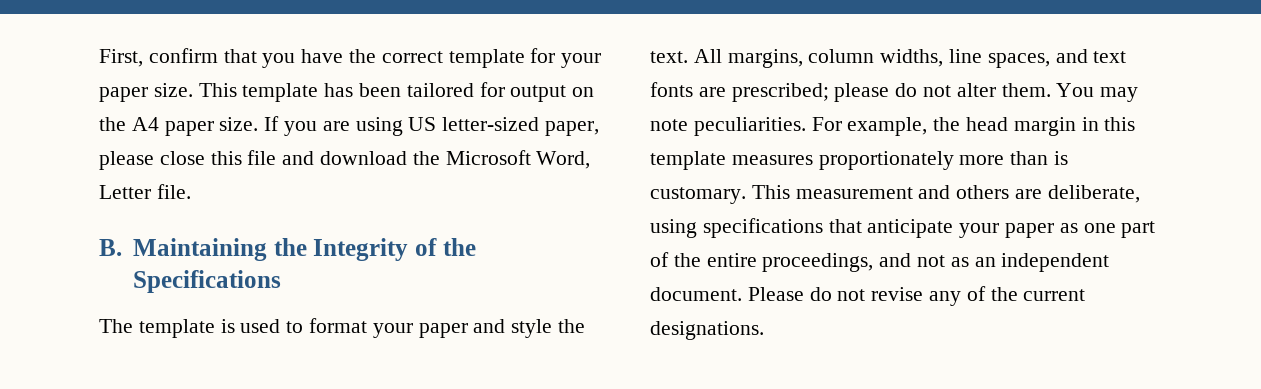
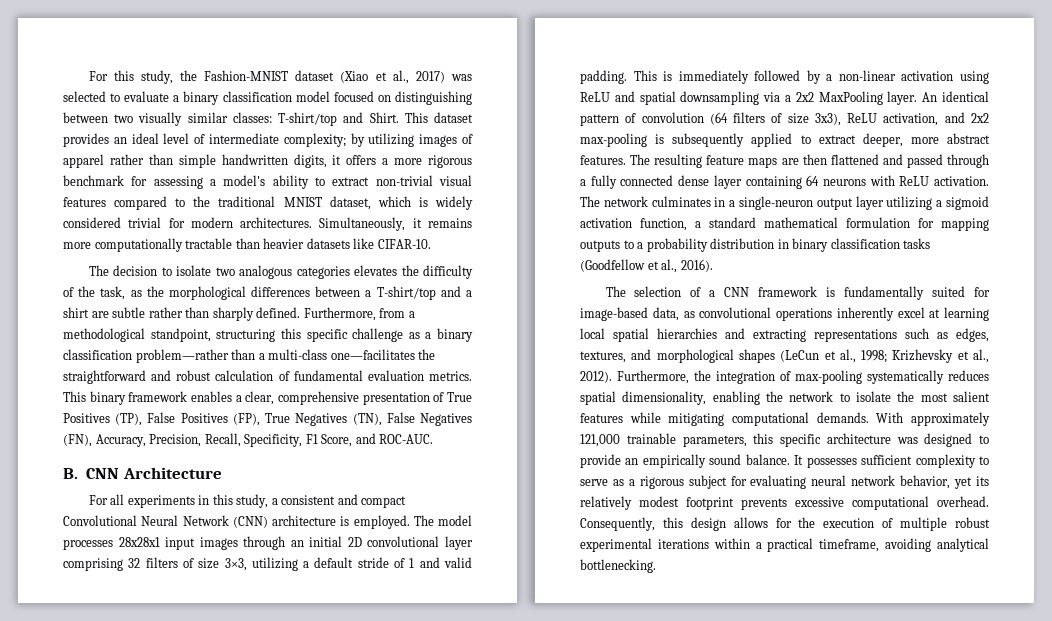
[99,48,602,68] [99,82,595,102] [99,116,600,136] [99,150,591,170] [99,184,191,199] [99,238,476,261] [132,270,281,293] [99,318,586,338] [650,49,1127,68] [650,82,1139,102] [650,117,1136,136] [650,151,1069,170] [650,185,1140,204] [650,218,1156,238] [650,252,1110,272] [650,286,1086,306] [650,321,764,340] First, confirm that you have the correct template for your paper size. This template has been tailored for output on the A4 paper size. If you are using US letter-sized paper, please close this file and download the Microsoft Word, Letter file. // B. Maintaining the Integrity of the Specifications // The template is used to format your paper and style the text. All margins, column widths, line spaces, and text fonts are prescribed; please do not alter them. You may note peculiarities. For example, the head margin in this template measures proportionately more than is customary. This measurement and others are deliberate, using specifications that anticipate your paper as one part of the entire proceedings, and not as an independent document. Please do not revise any of the current designations. -> [88,70,472,84] [63,91,472,105] [63,112,474,126] [63,133,474,147] [63,154,472,168] [63,175,472,189] [63,196,473,210] [63,217,472,231] [63,238,431,252] [88,265,474,279] [63,286,473,300] [63,307,415,321] [63,328,473,342] [63,349,436,363] [63,370,472,384] [63,391,473,405] [63,412,473,426] [63,433,434,447] [63,467,222,479] [88,494,407,508] [63,515,472,529] [63,536,473,550] [63,557,473,571] [580,70,989,84] [580,91,989,105] [580,112,989,126] [580,133,990,147] [580,154,989,168] [580,175,989,189] [580,196,990,210] [580,217,989,231] [580,238,931,252] [580,259,713,273] [605,286,990,300] [580,307,989,321] [580,328,989,342] [580,349,989,363] [580,370,989,384] [580,391,990,405] [580,412,990,426] [580,433,989,447] [580,454,990,468] [580,475,990,489] [580,496,989,510] [580,517,990,531] [580,538,989,552] [580,559,656,573] For this study, the Fashion-MNIST dataset (Xiao et al., 2017) was selected to evaluate a binary classification model focused on distinguishing between two visually similar classes: T-shirt/top and Shirt. This dataset provides an ideal level of intermediate complexity; by utilizing images of apparel rather than simple handwritten digits, it offers a more rigorous benchmark for assessing a model's ability to extract non-trivial visual features compared to the traditional MNIST dataset, which is widely considered trivial for modern architectures. Simultaneously, it remains more computationally tractable than heavier datasets like CIFAR-10. // The decision to isolate two analogous categories elevates the difficulty of the task, as the morphological differences between a T-shirt/top and a shirt are subtle rather than sharply defined. Furthermore, from a methodological standpoint, structuring this specific challenge as a binary classification problem—rather than a multi-class one—facilitates the straightforward and robust calculation of fundamental evaluation metrics. This binary framework enables a clear, comprehensive presentation of True Positives (TP), False Positives (FP), True Negatives (TN), False Negatives (FN), Accuracy, Precision, Recall, Specificity, F1 Score, and ROC-AUC. // B. CNN Architecture // For all experiments in this study, a consistent and compact Convolutional Neural Network (CNN) architecture is employed. The model processes 28x28x1 input images through an initial 2D convolutional layer comprising 32 filters of size 3×3, utilizing a default stride of 1 and valid padding. This is immediately followed by a non-linear activation using ReLU and spatial downsampling via a 2x2 MaxPooling layer. An identical pattern of convolution (64 filters of size 3x3), ReLU activation, and 2x2 max-pooling is subsequently applied to extract deeper, more abstract features. The resulting feature maps are then flattened and passed through a fully connected dense layer containing 64 neurons with ReLU activation. The network culminates in a single-neuron output layer utilizing a sigmoid activation function, a standard mathematical formulation for mapping outputs to a probability distribution in binary classification tasks (Goodfellow et al., 2016). // The selection of a CNN framework is fundamentally suited for image-based data, as convolutional operations inherently excel at learning local spatial hierarchies and extracting representations such as edges, textures, and morphological shapes (LeCun et al., 1998; Krizhevsky et al., 2012). Furthermore, the integration of max-pooling systematically reduces spatial dimensionality, enabling the network to isolate the most salient features while mitigating computational demands. With approximately 121,000 trainable parameters, this specific architecture was designed to provide an empirically sound balance. It possesses sufficient complexity to serve as a rigorous subject for evaluating neural network behavior, yet its relatively modest footprint prevents excessive computational overhead. Consequently, this design allows for the execution of multiple robust experimental iterations within a practical timeframe, avoiding analytical bottlenecking.

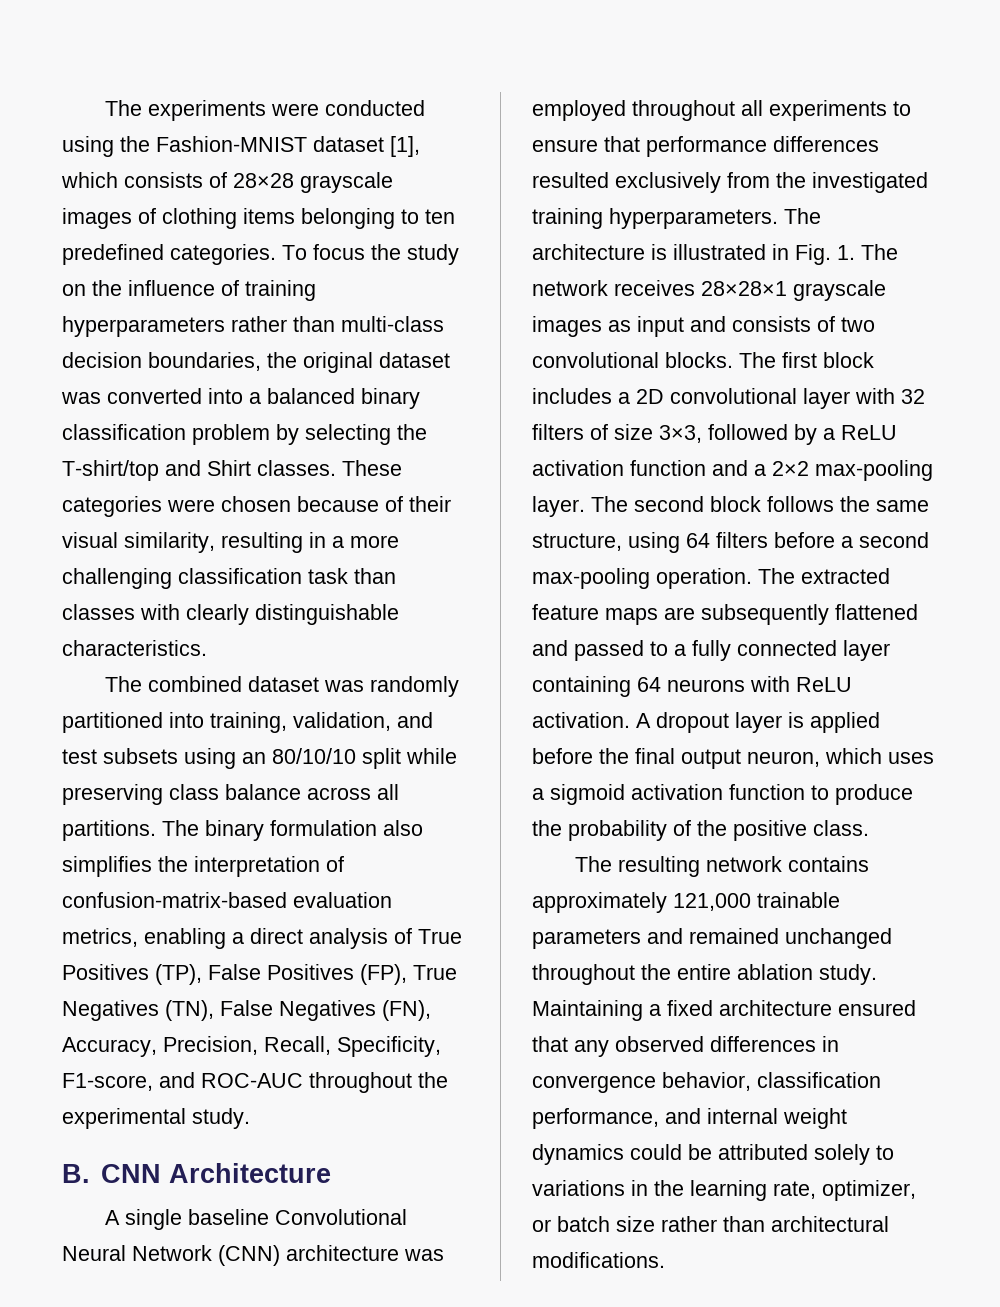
[88,70,472,84] [63,91,472,105] [63,112,474,126] [63,133,474,147] [63,154,472,168] [63,175,472,189] [63,196,473,210] [63,217,472,231] [63,238,431,252] [88,265,474,279] [63,286,473,300] [63,307,415,321] [63,328,473,342] [63,349,436,363] [63,370,472,384] [63,391,430,405] For this study, the Fashion-MNIST dataset (Xiao et al., 2017) was selected to evaluate a binary classification model focused on distinguishing between two visually similar classes: T-shirt/top and Shirt. This dataset provides an ideal level of intermediate complexity; by utilizing images of apparel rather than simple handwritten digits, it offers a more rigorous benchmark for assessing a model's ability to extract non-trivial visual features compared to the traditional MNIST dataset, which is widely considered trivial for modern architectures. Simultaneously, it remains more computationally tractable than heavier datasets like CIFAR-10. // The decision to isolate two analogous categories elevates the difficulty of the task, as the morphological differences between a T-shirt/top and a shirt are subtle rather than sharply defined. Furthermore, from a methodological standpoint, structuring this specific challenge as a binary classification problem—rather than a multi-class one—facilitates the straightforward and robust calculation of fundamental evaluation metrics. This binary framework enables a clear, comprehensive presentation -> [104,100,425,121] [62,136,420,157] [61,172,393,193] [62,208,455,229] [62,244,459,265] [62,280,316,301] [62,316,444,337] [62,352,450,373] [61,388,420,409] [62,424,427,445] [62,460,402,481] [62,496,451,517] [62,532,399,553] [62,568,396,589] [62,604,399,625] [62,640,207,656] [104,676,459,697] [62,712,433,733] [62,748,457,769] [62,784,399,805] [62,820,423,841] [62,856,344,877] [62,892,392,908] [62,928,388,949] The experiments were conducted using the Fashion-MNIST dataset [1], which consists of 28×28 grayscale images of clothing items belonging to ten predefined categories. To focus the study on the influence of training hyperparameters rather than multi-class decision boundaries, the original dataset was converted into a balanced binary classification problem by selecting the T-shirt/top and Shirt classes. These categories were chosen because of their visual similarity, resulting in a more challenging classification task than classes with clearly distinguishable characteristics. // The combined dataset was randomly partitioned into training, validation, and test subsets using an 80/10/10 split while preserving class balance across all partitions. The binary formulation also simplifies the interpretation of confusion-matrix-based evaluation metrics, enabling a direct analysis
[305,433,434,447] [63,467,222,479] [88,494,407,508] F1 Score, and ROC-AUC. // B. CNN Architecture // For all experiments in this study, a consistent and compact -> [62,1072,448,1093] [62,1108,250,1129] [62,1163,331,1183] [104,1209,269,1230] F1-score, and ROC-AUC throughout the experimental study. // B. CNN Architecture // A single baseline
[340,515,472,529] [63,536,343,550] is employed. The model processes 28x28x1 input images through an initial -> [404,1249,444,1261] [532,100,911,121] [532,136,879,157] [532,172,928,193] [532,208,821,229] [532,244,898,265] [532,280,886,301] [532,316,875,337] [532,352,874,368] [532,388,630,404] was employed throughout all experiments to ensure that performance differences resulted exclusively from the investigated training hyperparameters. The architecture is illustrated in Fig. 1. The network receives 28×28×1 grayscale images as input and consists of two convolutional blocks. The first block includes a
[63,558,123,571] comprising -> [855,388,895,404] with
[251,557,473,571] [580,70,989,84] [580,91,989,105] [580,112,989,126] [580,133,990,147] [580,154,703,168] utilizing a default stride of 1 and valid padding. This is immediately followed by a non-linear activation using ReLU and spatial downsampling via a 2x2 MaxPooling layer. An identical pattern of convolution (64 filters of size 3x3), ReLU activation, and 2x2 max-pooling is subsequently applied to extract deeper, more abstract features. The resulting -> [708,424,897,445] [532,460,933,481] [532,496,929,517] [532,532,929,553] [532,568,890,589] followed by a ReLU activation function and a 2×2 max-pooling layer. The second block follows the same structure, using 64 filters before a second max-pooling operation. The extracted
[802,154,827,165] then -> [701,604,829,625] subsequently
[947,154,989,168] through -> [650,641,668,656] to
[678,175,710,186] dense -> (837, 648) none
[580,196,990,210] [580,217,989,231] [580,238,931,252] [580,259,713,273] [605,286,990,300] [580,307,989,321] [580,328,989,342] [580,349,989,363] [580,370,989,384] [580,391,990,405] [580,412,990,426] [580,433,989,447] [580,454,990,468] [580,475,990,489] [580,496,989,510] [580,517,990,531] [580,538,989,552] [580,559,656,573] The network culminates in a single-neuron output layer utilizing a sigmoid activation function, a standard mathematical formulation for mapping outputs to a probability distribution in binary classification tasks (Goodfellow et al., 2016). // The selection of a CNN framework is fundamentally suited for image-based data, as convolutional operations inherently excel at learning local spatial hierarchies and extracting representations such as edges, textures, and morphological shapes (LeCun et al., 1998; Krizhevsky et al., 2012). Furthermore, the integration of max-pooling systematically reduces spatial dimensionality, enabling the network to isolate the most salient features while mitigating computational demands. With approximately 121,000 trainable parameters, this specific architecture was designed to provide an empirically sound balance. It possesses sufficient complexity to serve as a rigorous subject for evaluating neural network behavior, yet its relatively modest footprint prevents excessive computational overhead. Consequently, this design allows for the execution of multiple robust experimental iterations within a practical timeframe, avoiding analytical bottlenecking. -> [636,712,880,733] [532,748,934,769] [532,784,913,805] [532,820,869,841] [574,856,869,877] [532,892,840,913] [532,928,892,949] [532,964,877,985] [532,1000,916,1021] [532,1036,839,1057] [532,1072,881,1093] [532,1108,847,1129] [532,1144,894,1165] [532,1180,916,1201] [532,1216,889,1232] [532,1252,665,1268] A dropout layer is applied before the final output neuron, which uses a sigmoid activation function to produce the probability of the positive class. // The resulting network contains approximately 121,000 trainable parameters and remained unchanged throughout the entire ablation study. Maintaining a fixed architecture ensured that any observed differences in convergence behavior, classification performance, and internal weight dynamics could be attributed solely to variations in the learning rate, optimizer, or batch size rather than architectural modifications.

